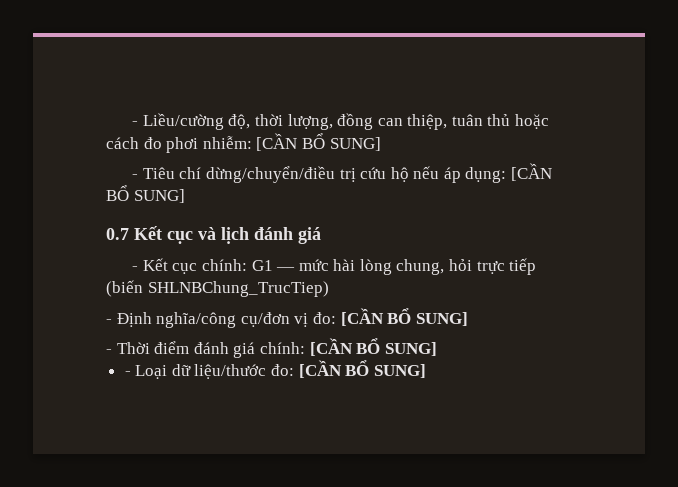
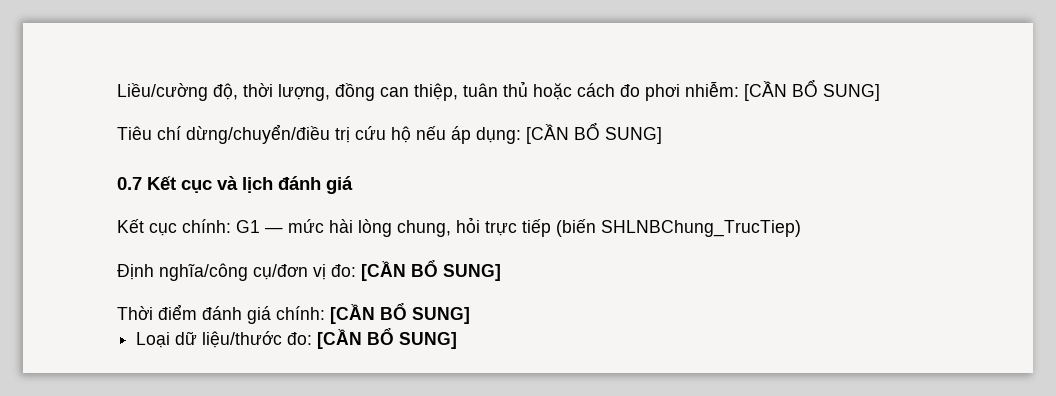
[132,121,139,126] - -> (117, 92) none
[132,174,139,179] - -> (880, 92) none
[132,266,139,271] - -> (353, 185) none
[106,319,112,324] - -> (801, 228) none
[106,349,112,354] - -> (501, 272) none
[124,371,131,376] - -> (470, 315) none

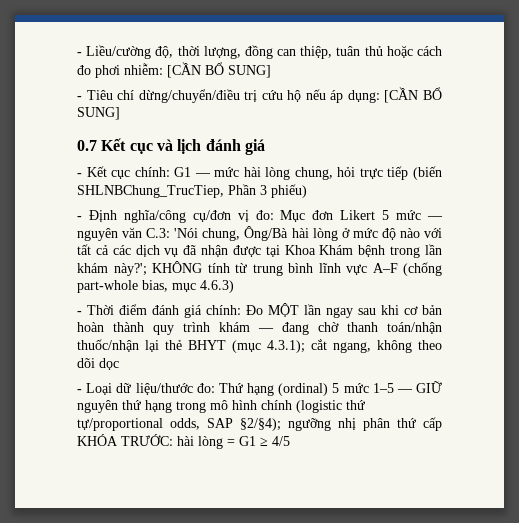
(117, 92) none -> [77,52,82,56] -
(880, 92) none -> [77,96,82,100] -
(353, 185) none -> [77,173,82,177] -
[601,220,801,237] SHLNBChung_TrucTiep) // -> [77,184,307,198] [77,216,82,220] SHLNBChung_TrucTiep, Phần 3 phiếu) // -
[361,260,501,281] [CẦN BỔ SUNG] // -> [280,210,444,222] [77,226,442,241] [77,244,443,258] [77,261,442,276] [77,280,234,293] [77,311,82,315] Mục đơn Likert 5 mức — nguyên văn C.3: 'Nói chung, Ông/Bà hài lòng ở mức độ nào với tất cả các dịch vụ đã nhận được tại Khoa Khám bệnh trong lần khám này?'; KHÔNG tính từ trung bình lĩnh vực A–F (chống part-whole bias, mục 4.6.3) // -
[330,303,470,324] [136,328,458,349] [CẦN BỔ SUNG] // Loại dữ liệu/thước đo: [CẦN BỔ SUNG] -> [246,303,442,318] [77,322,442,335] [77,339,442,353] [77,358,119,370] [77,381,443,396] [77,400,365,413] [77,417,442,431] [77,434,290,449] Đo MỘT lần ngay sau khi cơ bản hoàn thành quy trình khám — đang chờ thanh toán/nhận thuốc/nhận lại thẻ BHYT (mục 4.3.1); cắt ngang, không theo dõi dọc // - Loại dữ liệu/thước đo: Thứ hạng (ordinal) 5 mức 1–5 — GIỮ nguyên thứ hạng trong mô hình chính (logistic thứ tự/proportional odds, SAP §2/§4); ngưỡng nhị phân thứ cấp KHÓA TRƯỚC: hài lòng = G1 ≥ 4/5

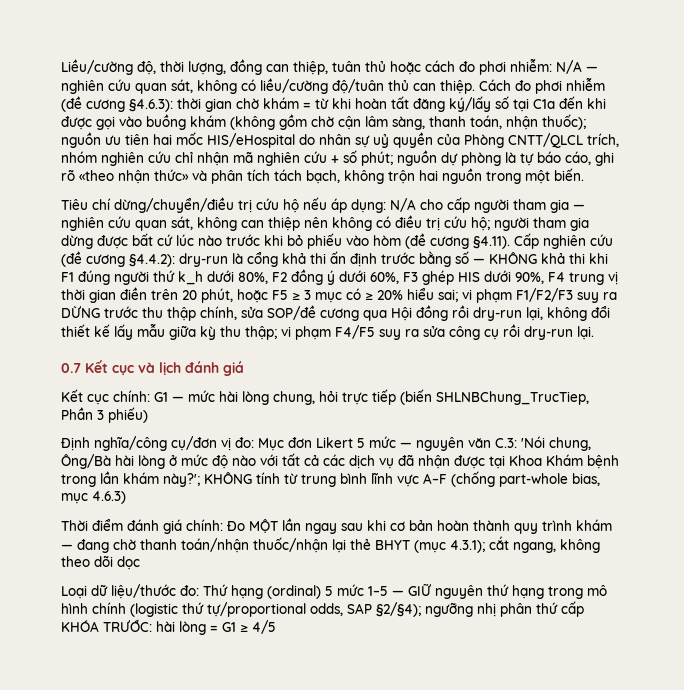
[77,52,82,56] - -> (61, 67) none
[167,62,271,78] [77,96,82,100] [CẦN BỔ SUNG] // - -> [556,60,598,74] [61,77,605,94] [61,96,606,112] [61,114,586,130] [61,132,619,148] [61,150,614,166] [61,168,584,184] N/A — nghiên cứu quan sát, không có liều/cường độ/tuân thủ can thiệp. Cách đo phơi nhiễm (đề cương §4.6.3): thời gian chờ khám = từ khi hoàn tất đăng ký/lấy số tại C1a đến khi được gọi vào buồng khám (không gồm chờ cận lâm sàng, thanh toán, nhận thuốc); nguồn ưu tiên hai mốc HIS/eHospital do nhân sự uỷ quyền của Phòng CNTT/QLCL trích, nhóm nghiên cứu chỉ nhận mã nghiên cứu + số phút; nguồn dự phòng là tự báo cáo, ghi rõ «theo nhận thức» và phân tích tách bạch, không trộn hai nguồn trong một biến. //
[384,87,442,103] [77,107,120,120] [CẦN BỔ SUNG] -> [390,197,585,213] [61,215,589,231] [61,233,613,249] [61,251,608,267] [61,269,618,285] [61,287,617,303] [61,305,610,321] [61,323,594,340] N/A cho cấp người tham gia — nghiên cứu quan sát, không can thiệp nên không có điều trị cứu hộ; người tham gia dừng được bất cứ lúc nào trước khi bỏ phiếu vào hòm (đề cương §4.11). Cấp nghiên cứu (đề cương §4.4.2): dry-run là cổng khả thi ấn định trước bằng số — KHÔNG khả thi khi F1 đúng người thứ k_h dưới 80%, F2 đồng ý dưới 60%, F3 ghép HIS dưới 90%, F4 trung vị thời gian điền trên 20 phút, hoặc F5 ≥ 3 mục có ≥ 20% hiểu sai; vi phạm F1/F2/F3 suy ra DỪNG trước thu thập chính, sửa SOP/đề cương qua Hội đồng rồi dry-run lại, không đổi thiết kế lấy mẫu giữa kỳ thu thập; vi phạm F4/F5 suy ra sửa công cụ rồi dry-run lại.
[77,173,82,177] - -> (244, 368) none
[77,216,82,220] - -> (148, 415) none
[77,311,82,315] - -> (126, 497) none
[77,389,82,393] - -> (140, 563) none

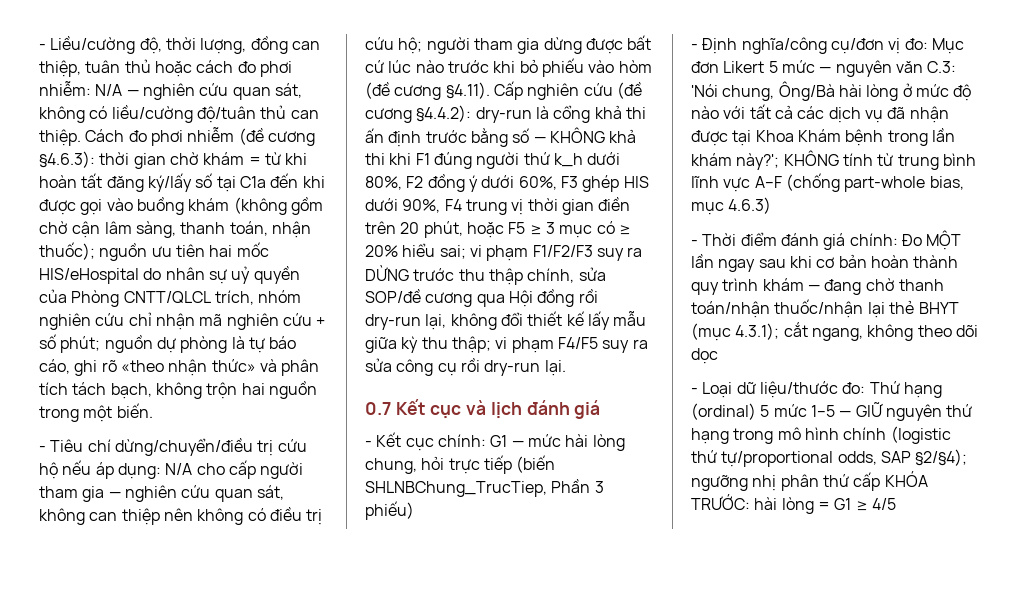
(61, 67) none -> [39,44,46,50] -
(584, 174) none -> [39,446,46,452] -
(244, 368) none -> [365,441,372,447] -
(148, 415) none -> [691,44,698,50] -
(126, 497) none -> [691,240,698,246] -
(140, 563) none -> [691,388,698,394] -

